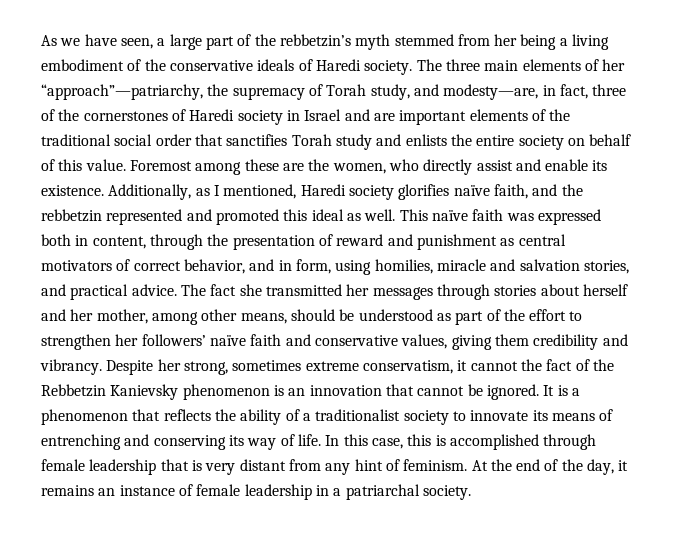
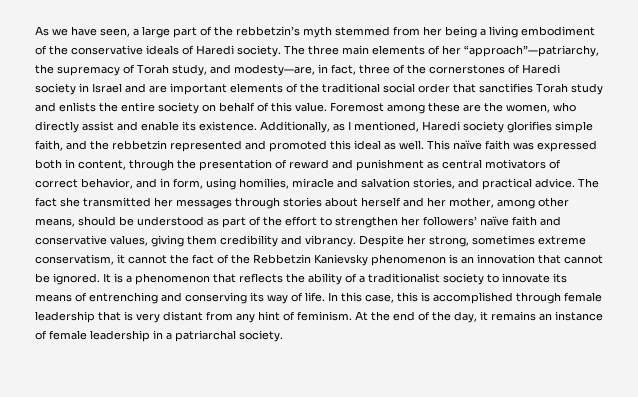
[453,185,490,196] naïve -> [555,121,593,133] simple

